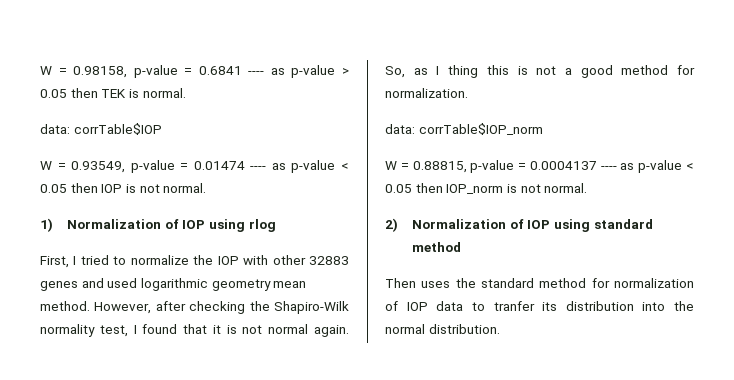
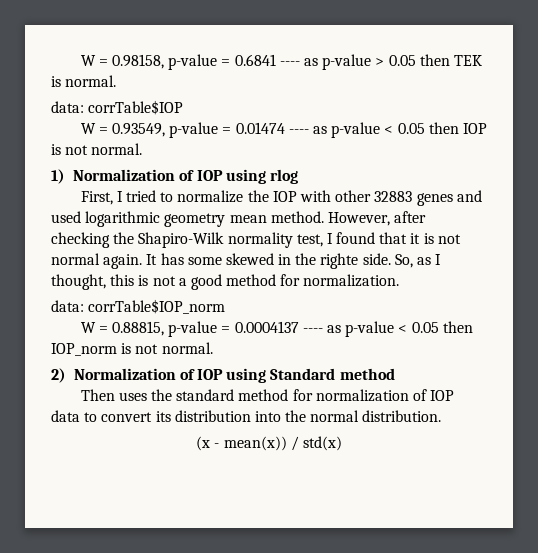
(349, 331) none -> [146,253,391,269] It has some skewed in the righte side.
[448,65,479,78] thing -> [51,274,106,290] thought,
[593,219,653,229] standard -> [270,368,336,380] Standard
[493,301,535,311] tranfer -> [101,412,153,422] convert
(500, 329) none -> [196,436,342,451] // (x - mean(x)) / std(x)

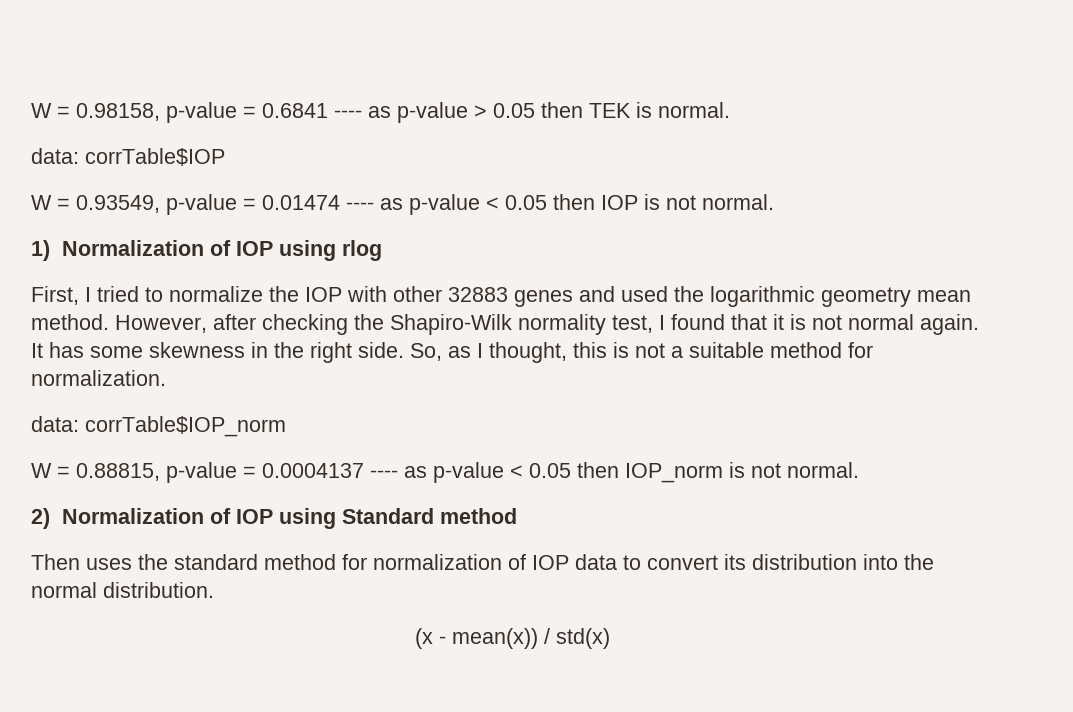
(81, 217) none -> [674,286,704,302] the
[225,253,274,265] skewed -> [149,342,245,358] skewness
[320,253,359,269] righte -> [310,342,352,363] right
[190,274,222,290] good -> [689,342,764,358] suitable

